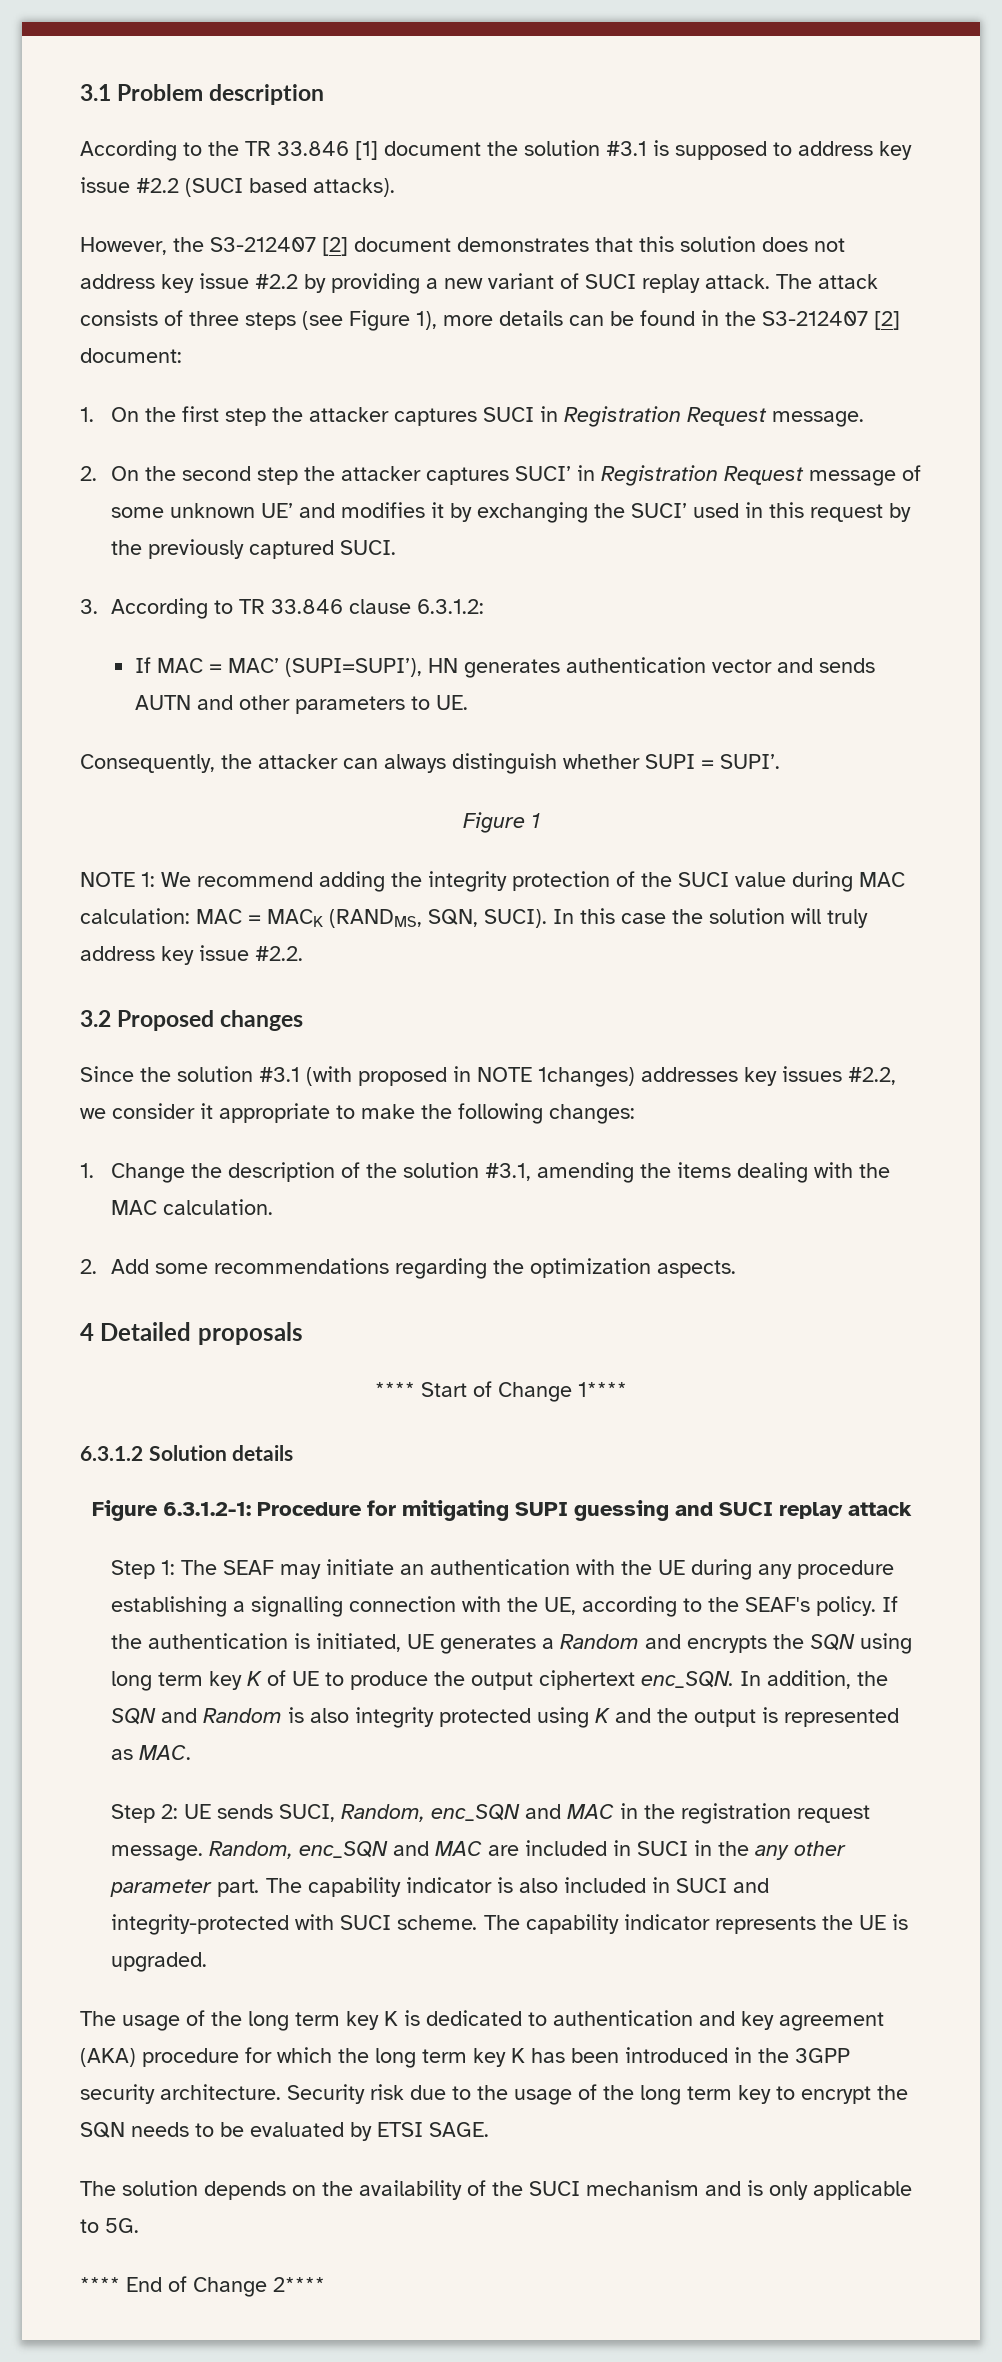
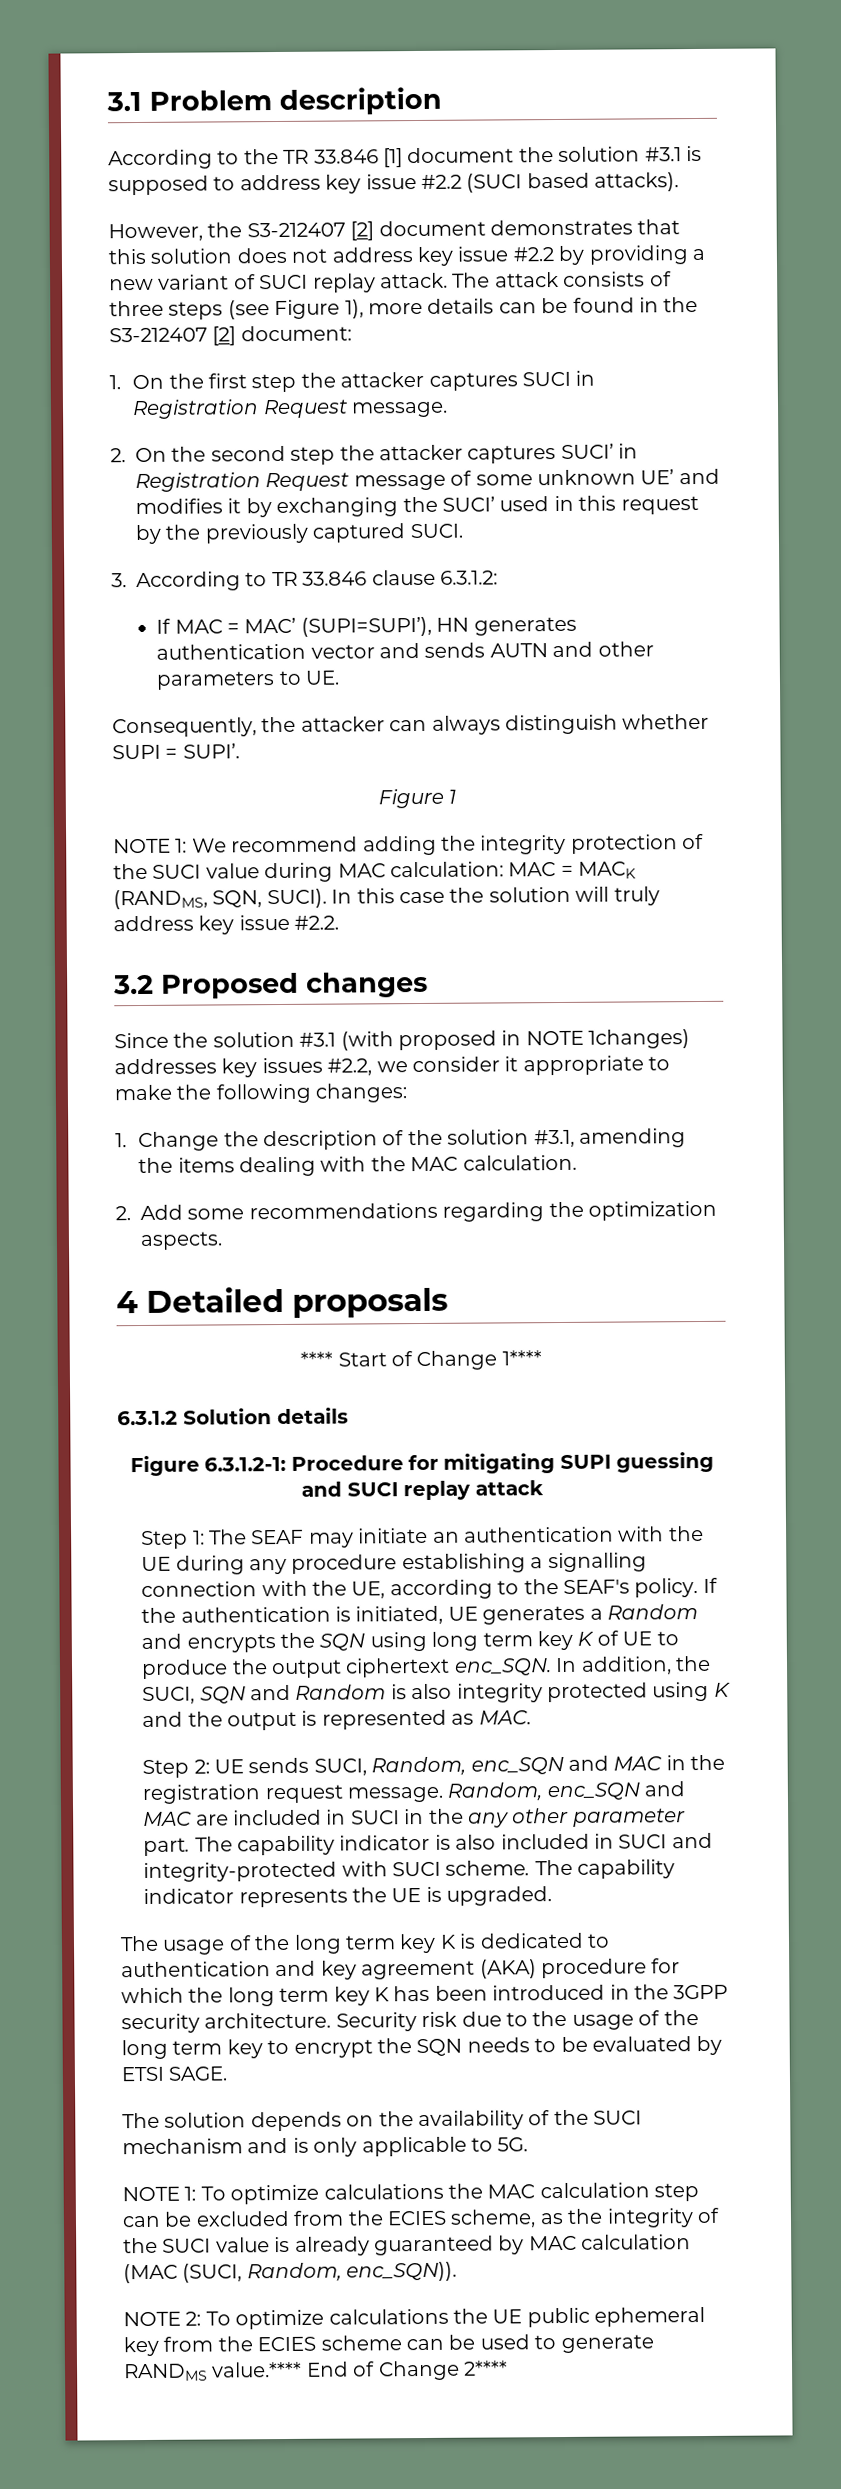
(888, 1678) none -> [142,1686,196,1705] SUCI,
[80,2277,120,2292] **** -> [122,2182,700,2205] [122,2207,720,2228] [123,2234,692,2256] [123,2261,458,2284] [123,2306,706,2330] [123,2334,654,2357] [124,2361,303,2382] NOTE 1: To optimize calculations the MAC calculation step can be excluded from the ECIES scheme, as the integrity of the SUCI value is already guaranteed by MAC calculation (MAC (SUCI, Random, enc_SQN)). // NOTE 2: To optimize calculations the UE public ephemeral key from the ECIES scheme can be used to generate RANDMS value.****

